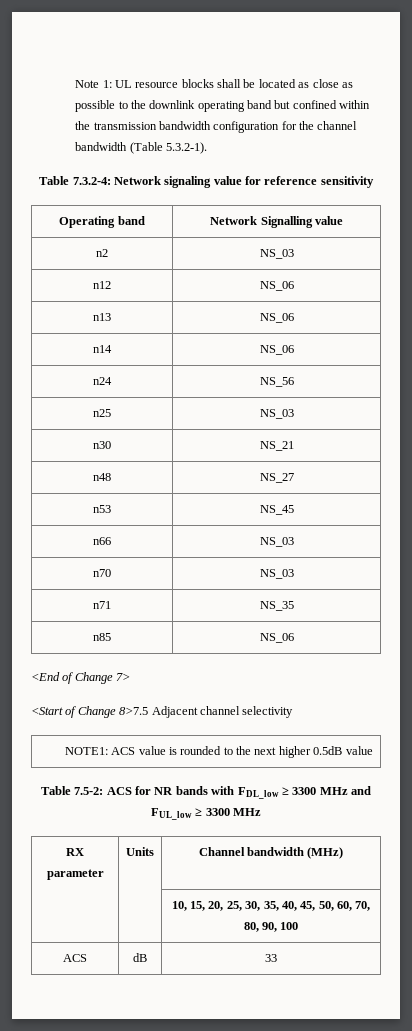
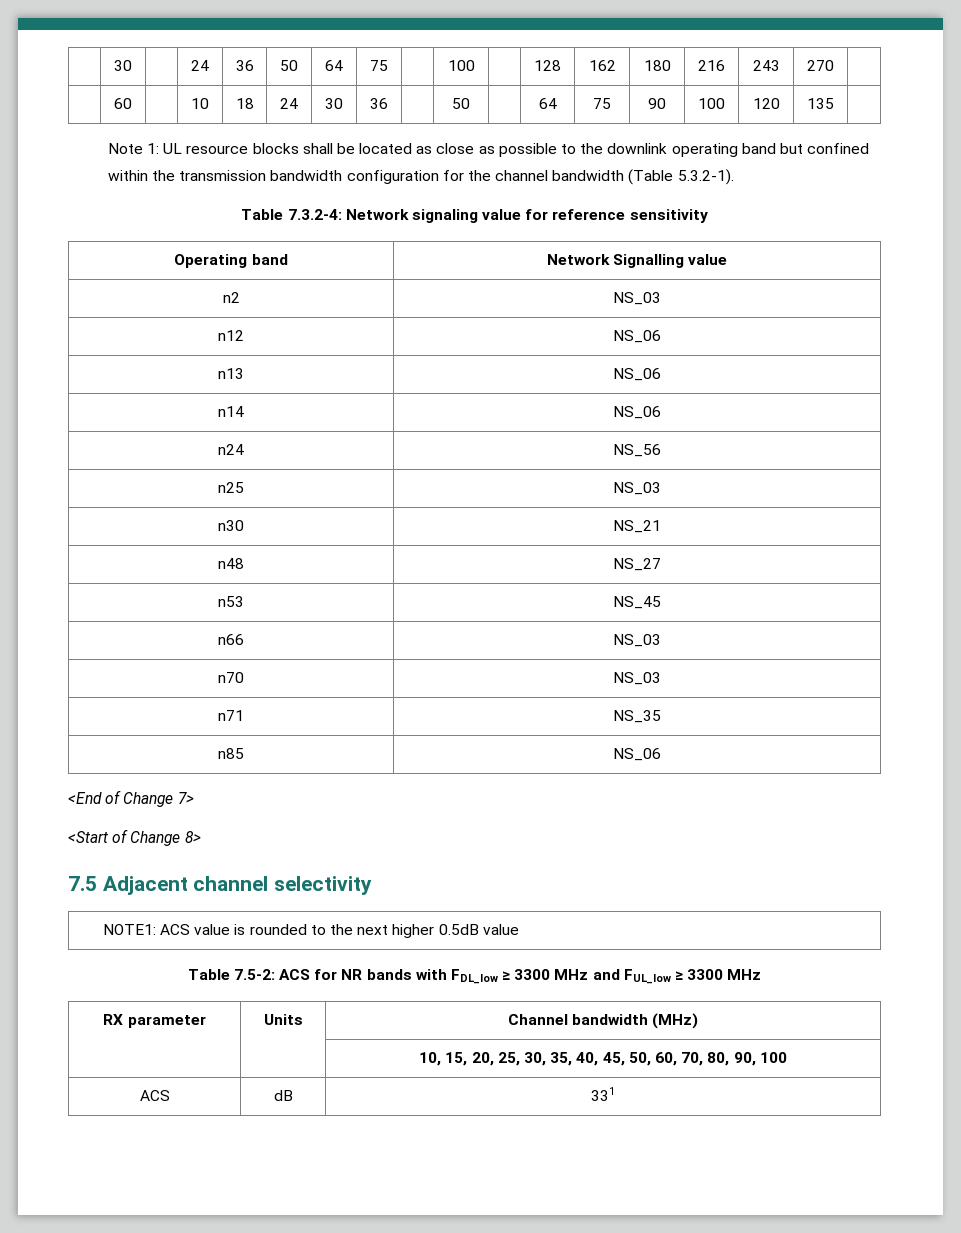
(75, 84) none -> [114,60,132,71] [191,60,209,71] [235,60,254,71] [280,60,298,71] [325,60,343,71] [370,60,388,71] [447,60,475,71] [534,60,561,71] [588,60,616,71] [643,60,671,71] [698,60,725,71] [752,60,780,71] [807,60,834,71] [114,98,132,109] [191,98,209,109] [235,98,254,109] [280,98,298,109] [325,98,343,109] [370,98,388,109] [452,98,470,109] [538,98,557,109] [593,98,611,109] [648,98,666,109] [698,98,725,109] [752,98,780,109] [807,98,834,109] | 30 | | 24 | 36 | 50 | 64 | 75 | | 100 | | 128 | 162 | 180 | 216 | 243 | 270 | // | 60 | | 10 | 18 | 24 | 30 | 36 | | 50 | | 64 | 75 | 90 | 100 | 120 | 135 | //
[119,707,149,715] 8>7.5 -> [184,831,201,843] [68,876,97,891] 8> // 7.5
[265,954,277,962] 33 -> [591,1087,615,1101] 331

